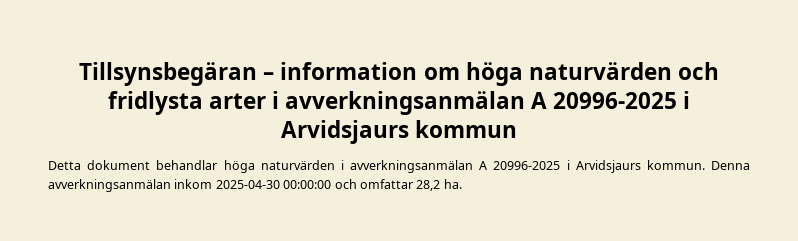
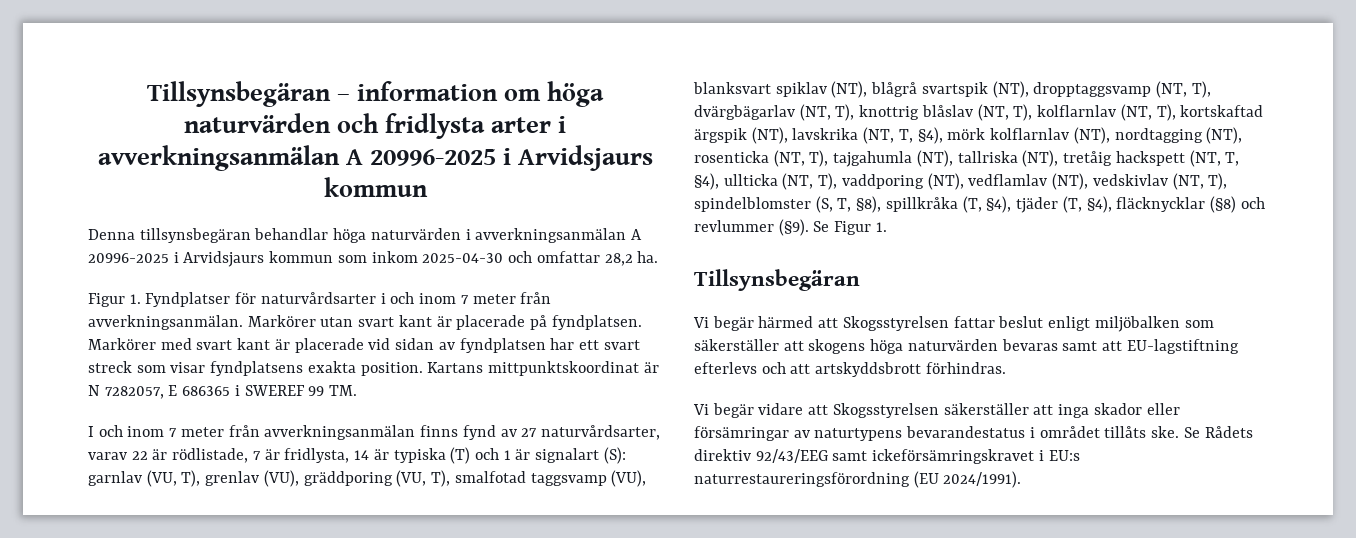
[48,160,151,170] Detta dokument -> [88,228,251,243] Denna tillsynsbegäran
[646,160,750,170] [48,179,171,192] kommun. Denna avverkningsanmälan -> [269,251,367,263] kommun som
[283,180,332,189] 00:00:00 -> (504, 258) none
(462, 184) none -> [88,292,552,307] [88,315,642,330] [88,338,640,353] [88,361,659,376] [88,385,358,399] [88,425,660,440] [88,447,626,464] [88,470,647,487] [693,81,1211,98] [694,104,1264,121] [694,127,1243,144] [694,150,1240,167] [694,173,1228,190] [694,196,1265,213] [694,219,887,236] [694,269,860,291] [693,316,1214,332] [694,339,1239,354] [694,362,1006,377] [693,403,1180,418] [694,426,1253,441] [694,449,1080,464] [694,471,1022,488] // Figur 1. Fyndplatser för naturvårdsarter i och inom 7 meter från avverkningsanmälan. Markörer utan svart kant är placerade på fyndplatsen. Markörer med svart kant är placerade vid sidan av fyndplatsen har ett svart streck som visar fyndplatsens exakta position. Kartans mittpunktskoordinat är N 7282057, E 686365 i SWEREF 99 TM. // I och inom 7 meter från avverkningsanmälan finns fynd av 27 naturvårdsarter, varav 22 är rödlistade, 7 är fridlysta, 14 är typiska (T) och 1 är signalart (S): garnlav (VU, T), grenlav (VU), gräddporing (VU, T), smalfotad taggsvamp (VU), blanksvart spiklav (NT), blågrå svartspik (NT), dropptaggsvamp (NT, T), dvärgbägarlav (NT, T), knottrig blåslav (NT, T), kolflarnlav (NT, T), kortskaftad ärgspik (NT), lavskrika (NT, T, §4), mörk kolflarnlav (NT), nordtagging (NT), rosenticka (NT, T), tajgahumla (NT), tallriska (NT), tretåig hackspett (NT, T, §4), ullticka (NT, T), vaddporing (NT), vedflamlav (NT), vedskivlav (NT, T), spindelblomster (S, T, §8), spillkråka (T, §4), tjäder (T, §4), fläcknycklar (§8) och revlummer (§9). Se Figur 1. // Tillsynsbegäran // Vi begär härmed att Skogsstyrelsen fattar beslut enligt miljöbalken som säkerställer att skogens höga naturvärden bevaras samt att EU-lagstiftning efterlevs och att artskyddsbrott förhindras. // Vi begär vidare att Skogsstyrelsen säkerställer att inga skador eller försämringar av naturtypens bevarandestatus i området tillåts ske. Se Rådets direktiv 92/43/EEG samt ickeförsämringskravet i EU:s naturrestaureringsförordning (EU 2024/1991).

